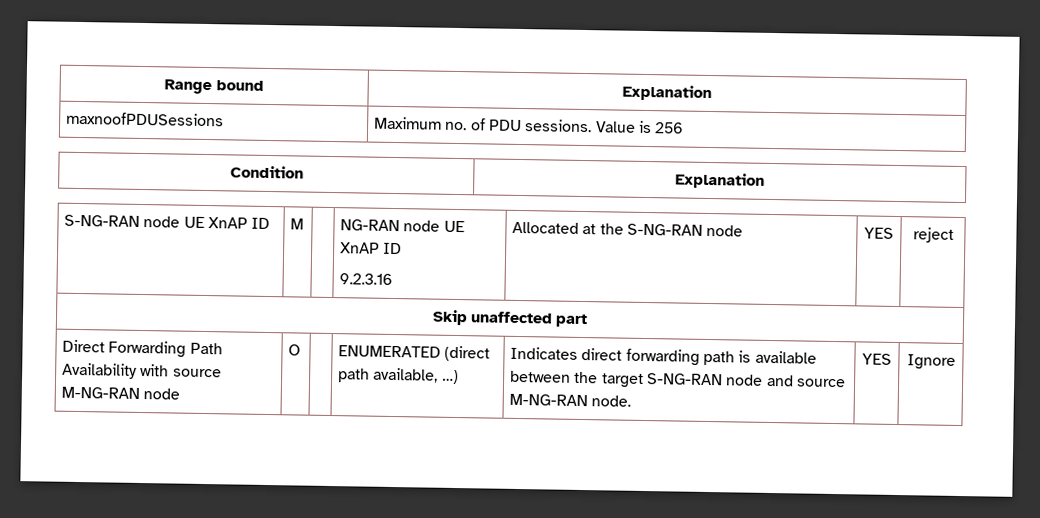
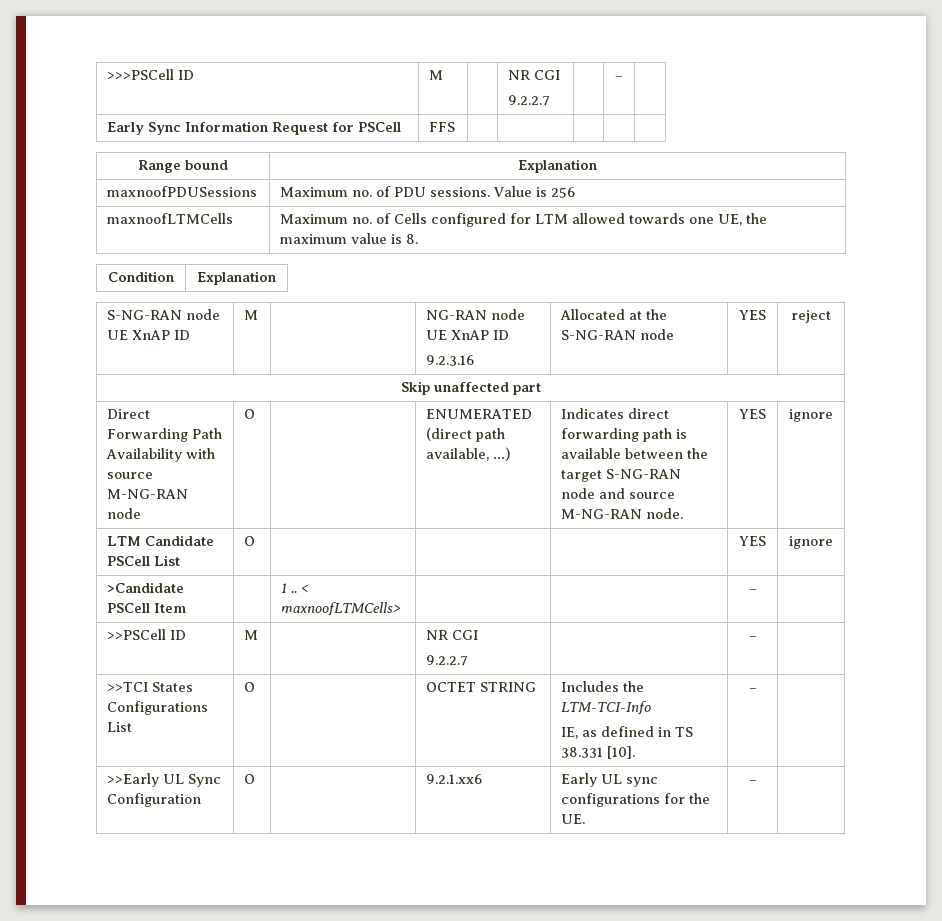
(164, 87) none -> [107,69,195,80] [429,70,444,80] [508,70,561,80] [508,95,551,106] [615,76,623,80] [107,121,402,135] [429,122,456,132] >>>PSCell ID | M | | NR CGI // 9.2.2.7 | | – | // Early Sync Information Request for PSCell | FFS | | | | | //
(685, 128) none -> [107,213,234,224] [280,213,768,227] [280,233,419,244] // maxnoofLTMCells | Maximum no. of Cells configured for LTM allowed towards one UE, the maximum value is 8.
[906,354,956,370] Ignore -> [789,409,833,422] [107,535,215,546] [107,555,181,566] [244,536,256,546] [739,536,766,546] [789,536,833,549] [107,582,185,593] [107,603,187,613] [281,583,310,593] [281,602,402,616] [748,589,757,593] [107,629,187,640] [244,630,259,640] [426,630,479,640] [426,655,469,666] [748,636,757,640] [107,682,194,692] [107,701,209,715] [107,722,133,732] [244,682,256,692] [426,682,537,692] [561,681,645,692] [561,701,652,715] [561,726,694,739] [561,746,636,759] [748,688,757,692] [107,773,222,787] [107,793,202,807] [244,774,256,784] [426,774,483,784] [561,773,659,787] [561,793,711,807] [561,814,586,824] [748,780,757,784] ignore // LTM Candidate PSCell List | O | | | | YES | ignore // >Candidate PSCell Item | | 1 .. < maxnoofLTMCells> | | | – | // >>PSCell ID | M | | NR CGI // 9.2.2.7 | | – | // >>TCI States Configurations List | O | | OCTET STRING | Includes the LTM-TCI-Info // IE, as defined in TS 38.331 [10]. | – | // >>Early UL Sync Configuration | O | | 9.2.1.xx6 | Early UL sync configurations for the UE. | – |

